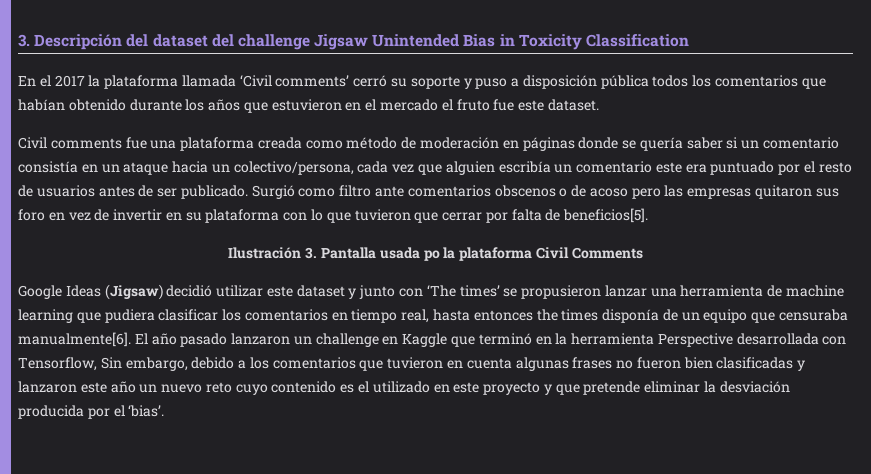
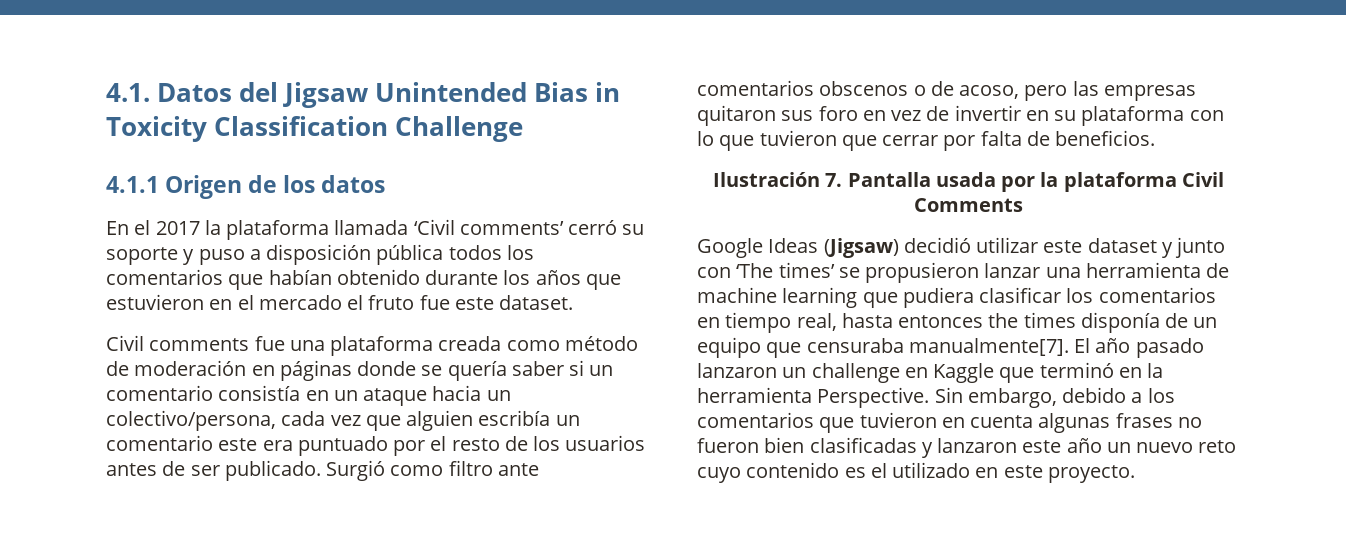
[18,34,310,50] 3. Descripción del dataset del challenge -> [106,82,279,102] 4.1. Datos del
(690, 40) none -> [394,116,523,142] [106,175,386,199] Challenge // 4.1.1 Origen de los datos
(33, 191) none -> [533,436,561,451] los
[589,188,628,197] acoso -> [959,85,1020,99] acoso,
[563,208,649,223] beneficios[5]. -> [1055,130,1156,146] beneficios.
[305,247,318,259] 3. -> [825,173,843,187] 7.
[423,250,440,261] po -> [1001,176,1036,192] por
[18,332,131,347] manualmente[6]. -> [908,338,1069,356] manualmente[7].
[657,333,847,347] [18,357,97,371] Perspective desarrollada con Tensorflow, -> [817,387,930,408] Perspective.
[483,381,790,395] [18,405,165,419] proyecto y que pretende eliminar la desviación producida por el ‘bias’. -> [1047,465,1135,483] proyecto.

